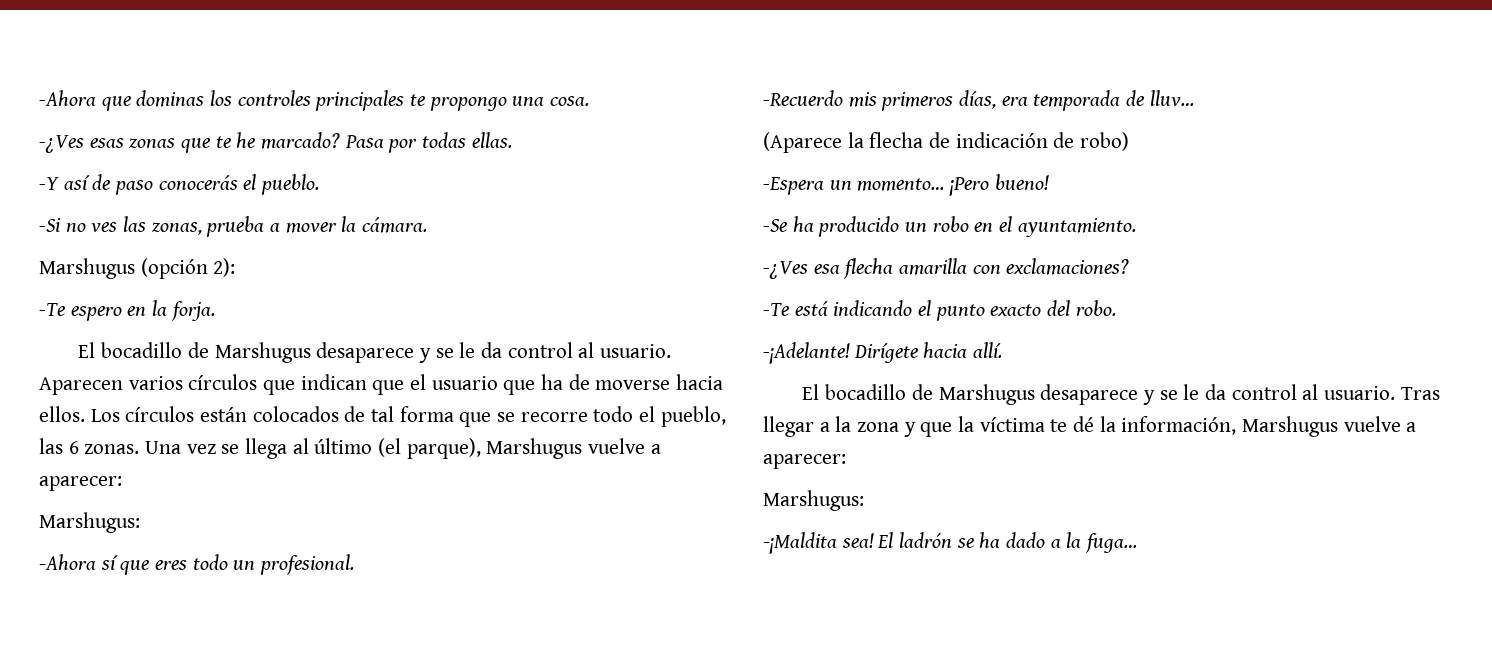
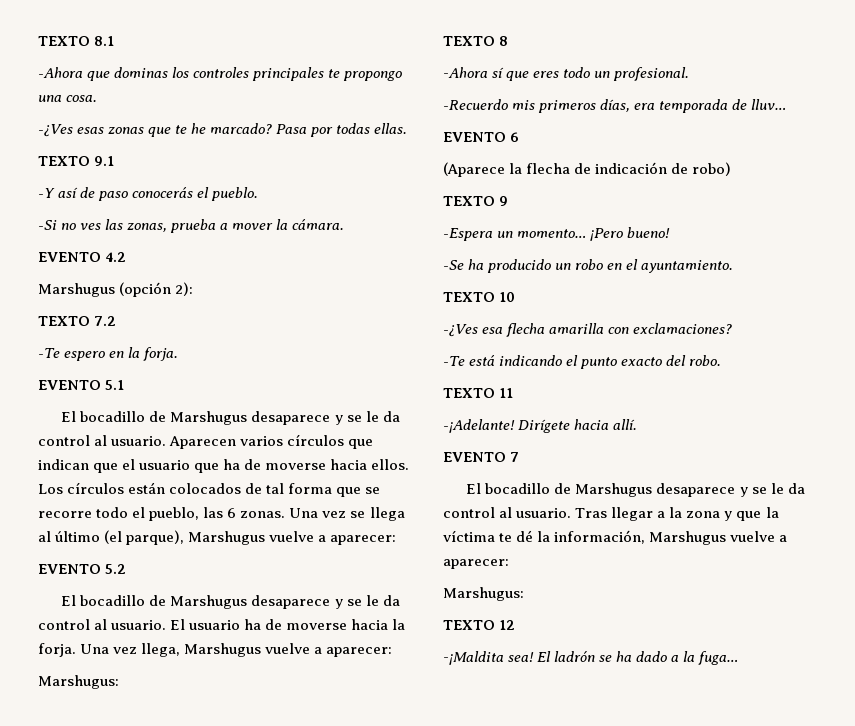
(39, 98) none -> [38,36,115,46] TEXTO 8.1 //
(512, 140) none -> [38,156,115,166] // TEXTO 9.1
(428, 225) none -> [38,252,127,262] // EVENTO 4.2
(236, 267) none -> [38,316,117,326] // TEXTO 7.2
(215, 311) none -> [38,380,125,390] // EVENTO 5.1
[39,512,140,533] // Marshugus: -> [38,564,127,574] [61,595,400,609] [38,619,406,630] [38,643,393,657] [38,675,119,689] [443,36,509,46] // EVENTO 5.2 // El bocadillo de Marshugus desaparece y se le da control al usuario. El usuario ha de moverse hacia la forja. Una vez llega, Marshugus vuelve a aparecer: // Marshugus: // TEXTO 8
(1194, 98) none -> [443,132,520,142] // EVENTO 6
(1130, 141) none -> [443,196,509,206] // TEXTO 9
(1136, 227) none -> [443,292,516,302] // TEXTO 10
(1116, 308) none -> [443,388,514,398] // TEXTO 11
(1003, 350) none -> [443,452,520,462] // EVENTO 7
(864, 500) none -> [443,620,516,630] // TEXTO 12

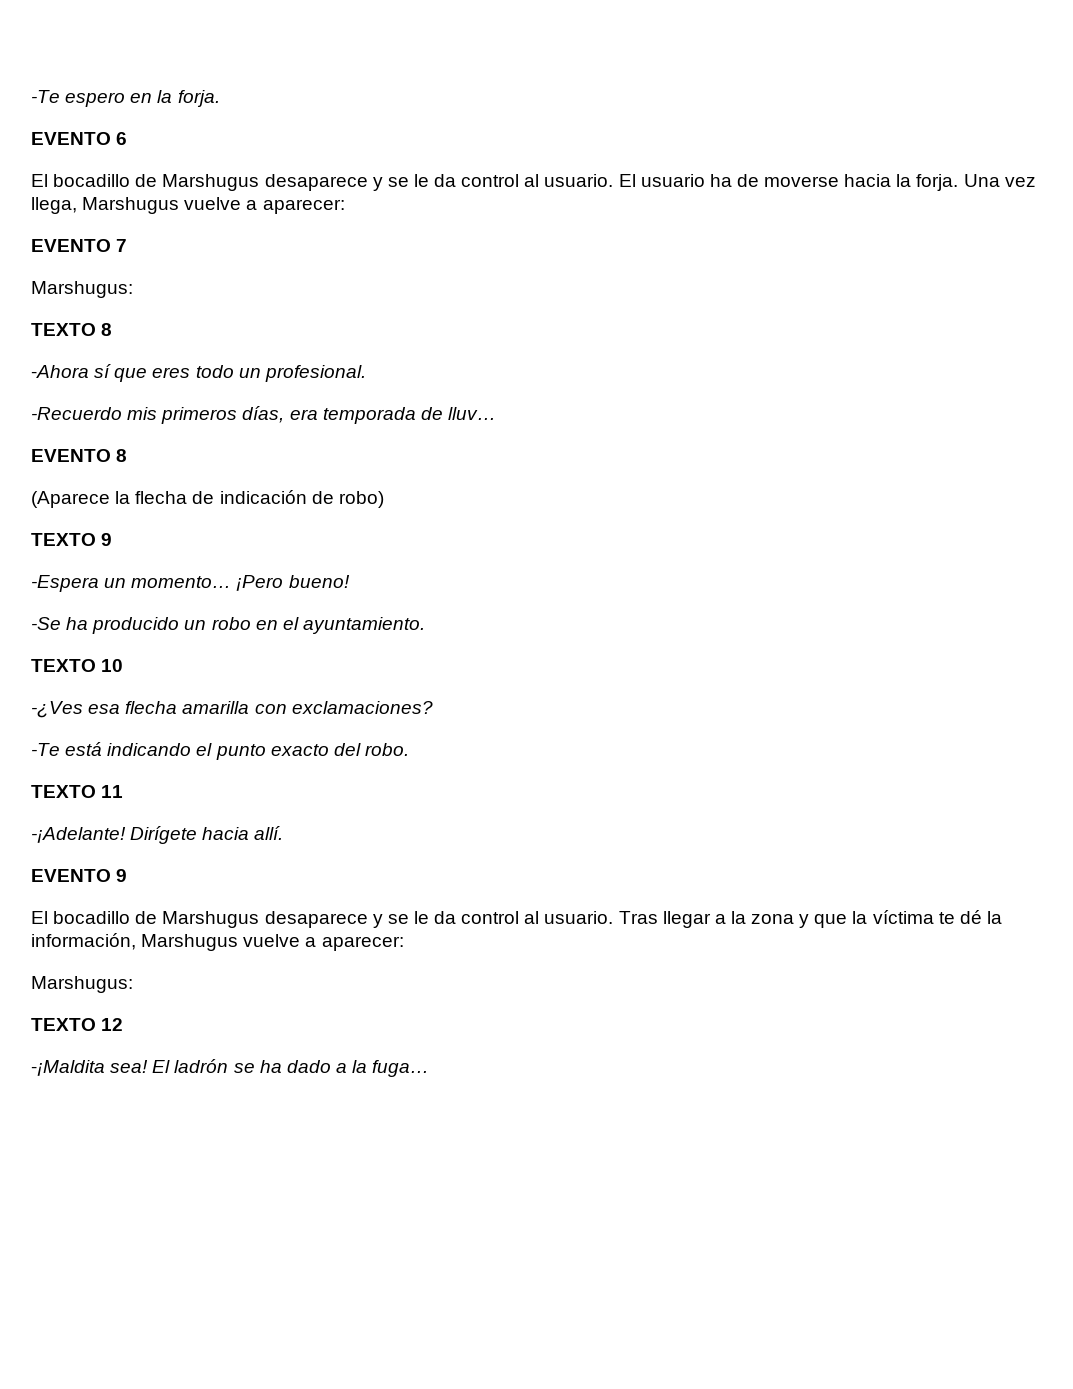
[38,36,115,46] [38,67,403,81] [38,95,98,102] [38,123,408,137] [38,156,115,166] [38,187,259,201] [38,219,345,233] [38,252,127,262] [38,282,194,297] [38,316,117,326] TEXTO 8.1 // -Ahora que dominas los controles principales te propongo una cosa. // -¿Ves esas zonas que te he marcado? Pasa por todas ellas. // TEXTO 9.1 // -Y así de paso conocerás el pueblo. // -Si no ves las zonas, prueba a mover la cámara. // EVENTO 4.2 // Marshugus (opción 2): // TEXTO 7.2 // -> (31, 96) none
[105,380,125,390] [61,411,400,425] [38,434,374,449] [38,459,410,473] [38,482,381,497] [38,507,405,521] [38,530,397,545] [38,564,127,574] 5.1 // El bocadillo de Marshugus desaparece y se le da control al usuario. Aparecen varios círculos que indican que el usuario que ha de moverse hacia ellos. Los círculos están colocados de tal forma que se recorre todo el pueblo, las 6 zonas. Una vez se llega al último (el parque), Marshugus vuelve a aparecer: // EVENTO 5.2 -> [116,132,128,145] 6
(393, 652) none -> [31,239,128,252] // EVENTO 7
[510,132,520,142] 6 -> [116,449,128,462] 8
[510,452,520,462] 7 -> [116,869,128,882] 9

